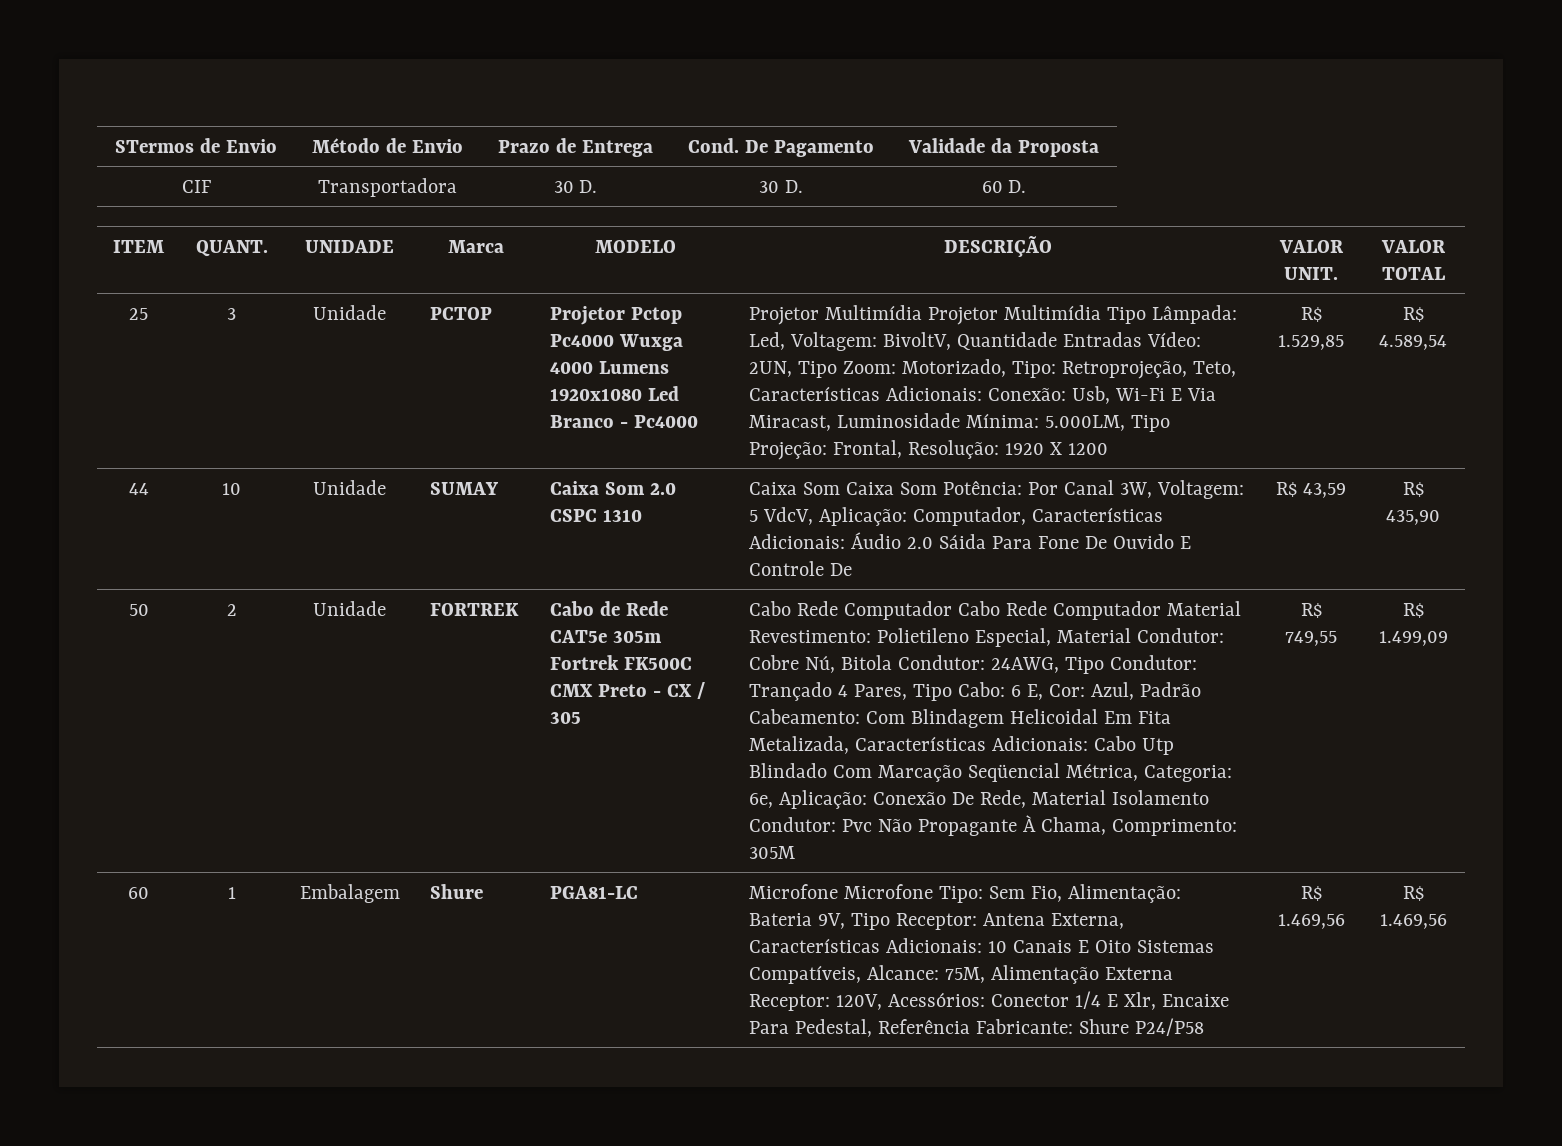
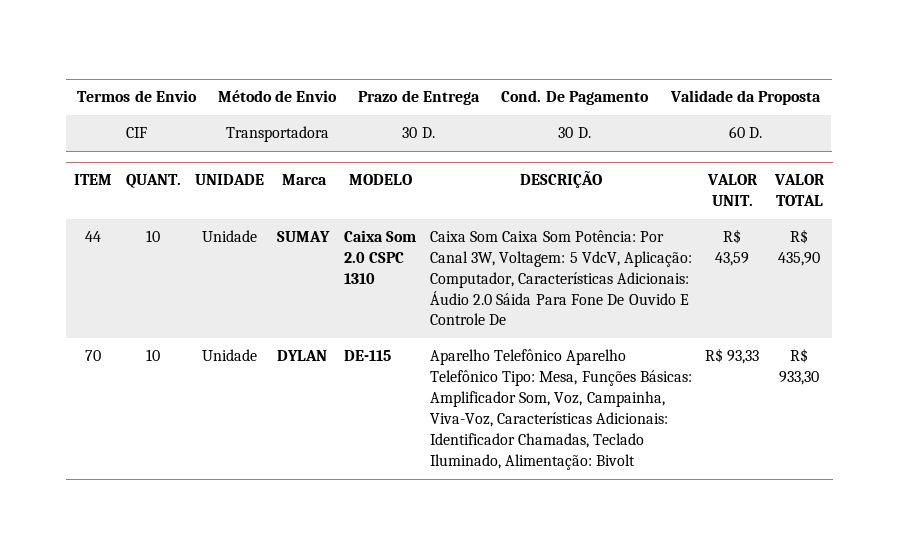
[115,140,195,153] STermos -> [77,91,131,102] Termos
[129,308,148,320] [227,308,236,320] [313,305,386,320] [430,307,493,320] [550,306,683,325] [550,334,684,351] [550,361,670,374] [550,386,680,401] [550,415,699,428] [749,305,1238,325] [749,332,1202,351] [749,359,1237,379] [749,386,1217,404] [749,413,1171,432] [749,440,1109,460] [1300,307,1322,322] [1278,335,1344,350] [1402,307,1424,322] [1379,335,1447,350] // 25 | 3 | Unidade | PCTOP | Projetor Pctop Pc4000 Wuxga 4000 Lumens 1920x1080 Led Branco - Pc4000 | Projetor Multimídia Projetor Multimídia Tipo Lâmpada: Led, Voltagem: BivoltV, Quantidade Entradas Vídeo: 2UN, Tipo Zoom: Motorizado, Tipo: Retroprojeção, Teto, Características Adicionais: Conexão: Usb, Wi-Fi E Via Miracast, Luminosidade Mínima: 5.000LM, Tipo Projeção: Frontal, Resolução: 1920 X 1200 | R$ 1.529,85 | R$ 4.589,54 -> (823, 200) none
[128,604,149,616] [226,604,237,616] [313,601,386,616] [430,603,520,616] [550,601,669,616] [550,630,663,643] [550,655,693,670] [550,682,706,699] [550,711,582,724] [749,601,1242,620] [749,628,1225,647] [749,655,1198,674] [749,682,1201,701] [749,709,1172,728] [749,736,1175,755] [749,763,1233,782] [749,790,1210,809] [749,815,1238,836] [749,846,796,859] [1300,603,1322,618] [1285,631,1337,646] [1402,603,1424,618] [1378,631,1448,646] [128,887,149,899] [227,887,236,899] [299,884,400,903] [430,884,484,899] [550,886,639,899] [749,884,1182,903] [749,913,1125,930] [749,938,1215,953] [749,965,1174,984] [749,991,1229,1011] [749,1018,1205,1037] [1300,886,1322,901] [1277,914,1345,929] [1402,886,1424,901] [1379,914,1447,929] 50 | 2 | Unidade | FORTREK | Cabo de Rede CAT5e 305m Fortrek FK500C CMX Preto - CX / 305 | Cabo Rede Computador Cabo Rede Computador Material Revestimento: Polietileno Especial, Material Condutor: Cobre Nú, Bitola Condutor: 24AWG, Tipo Condutor: Trançado 4 Pares, Tipo Cabo: 6 E, Cor: Azul, Padrão Cabeamento: Com Blindagem Helicoidal Em Fita Metalizada, Características Adicionais: Cabo Utp Blindado Com Marcação Seqüencial Métrica, Categoria: 6e, Aplicação: Conexão De Rede, Material Isolamento Condutor: Pvc Não Propagante À Chama, Comprimento: 305M | R$ 749,55 | R$ 1.499,09 // 60 | 1 | Embalagem | Shure | PGA81-LC | Microfone Microfone Tipo: Sem Fio, Alimentação: Bateria 9V, Tipo Receptor: Antena Externa, Características Adicionais: 10 Canais E Oito Sistemas Compatíveis, Alcance: 75M, Alimentação Externa Receptor: 120V, Acessórios: Conector 1/4 E Xlr, Encaixe Para Pedestal, Referência Fabricante: Shure P24/P58 | R$ 1.469,56 | R$ 1.469,56 -> [84,350,101,361] [146,349,160,361] [201,349,257,361] [276,350,327,361] [343,350,391,361] [429,349,627,365] [429,370,692,386] [429,391,665,407] [429,412,669,427] [429,433,645,448] [429,454,636,470] [704,348,760,364] [790,348,808,363] [779,371,819,385] 70 | 10 | Unidade | DYLAN | DE-115 | Aparelho Telefônico Aparelho Telefônico Tipo: Mesa, Funções Básicas: Amplificador Som, Voz, Campainha, Viva-Voz, Características Adicionais: Identificador Chamadas, Teclado Iluminado, Alimentação: Bivolt | R$ 93,33 | R$ 933,30

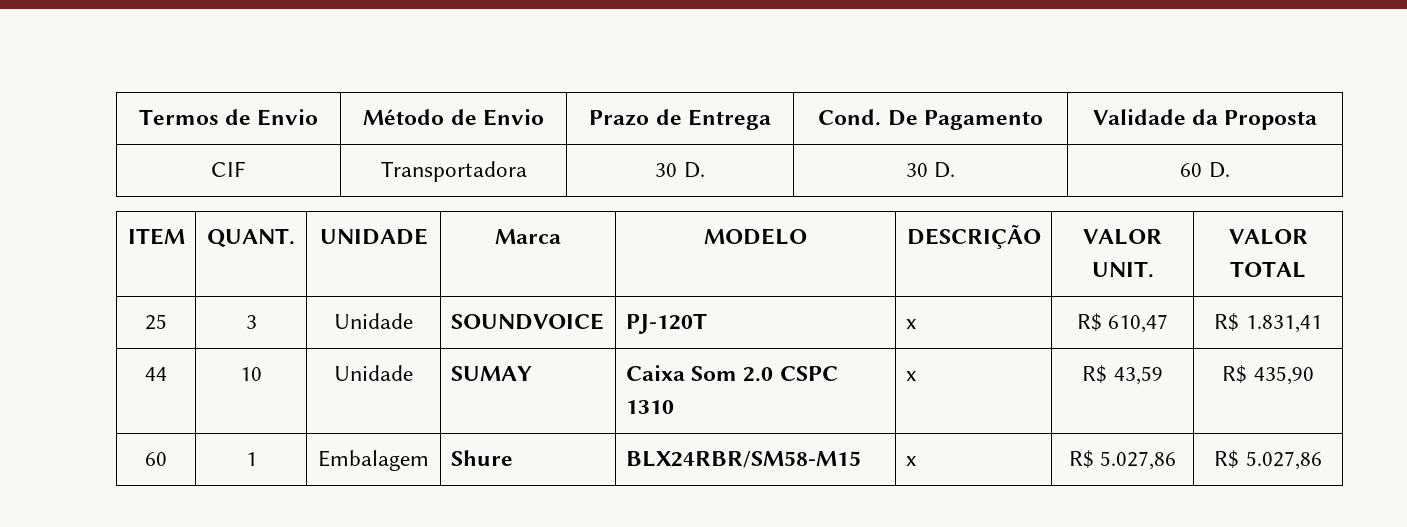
(823, 200) none -> [145,314,167,330] [245,315,257,329] [334,313,413,329] [450,313,604,330] [625,313,707,334] [905,319,916,329] [1076,313,1169,333] [1214,313,1322,333] // 25 | 3 | Unidade | SOUNDVOICE | PJ-120T | x | R$ 610,47 | R$ 1.831,41
[429,230,665,242] [429,251,693,267] [429,272,690,288] [429,291,689,305] [429,313,506,325] [723,229,741,244] [715,252,749,266] [790,229,808,244] [778,252,820,266] [84,350,101,361] [146,349,160,361] [201,349,257,361] [276,350,327,361] [343,350,391,361] [429,349,627,365] [429,370,692,386] [429,391,665,407] [429,412,669,427] [429,433,645,448] [429,454,636,470] [704,348,760,364] [790,348,808,363] [779,371,819,385] Caixa Som Caixa Som Potência: Por Canal 3W, Voltagem: 5 VdcV, Aplicação: Computador, Características Adicionais: Áudio 2.0 Sáida Para Fone De Ouvido E Controle De | R$ 43,59 | R$ 435,90 // 70 | 10 | Unidade | DYLAN | DE-115 | Aparelho Telefônico Aparelho Telefônico Tipo: Mesa, Funções Básicas: Amplificador Som, Voz, Campainha, Viva-Voz, Características Adicionais: Identificador Chamadas, Teclado Iluminado, Alimentação: Bivolt | R$ 93,33 | R$ 933,30 -> [905,371,916,381] [1082,365,1163,385] [1222,365,1314,385] [145,452,167,466] [245,452,257,466] [318,450,429,471] [450,450,513,466] [625,451,861,468] [905,456,916,466] [1068,450,1177,470] [1214,450,1322,470] x | R$ 43,59 | R$ 435,90 // 60 | 1 | Embalagem | Shure | BLX24RBR/SM58-M15 | x | R$ 5.027,86 | R$ 5.027,86

